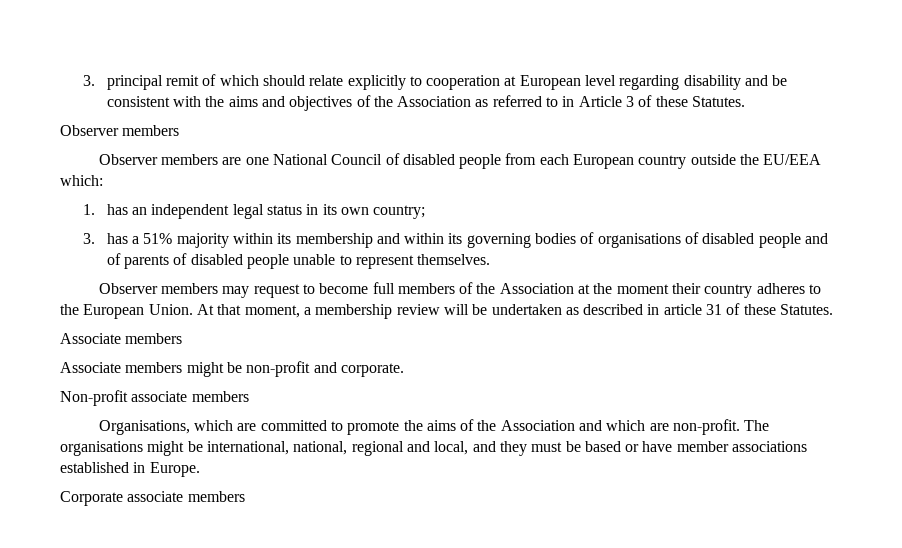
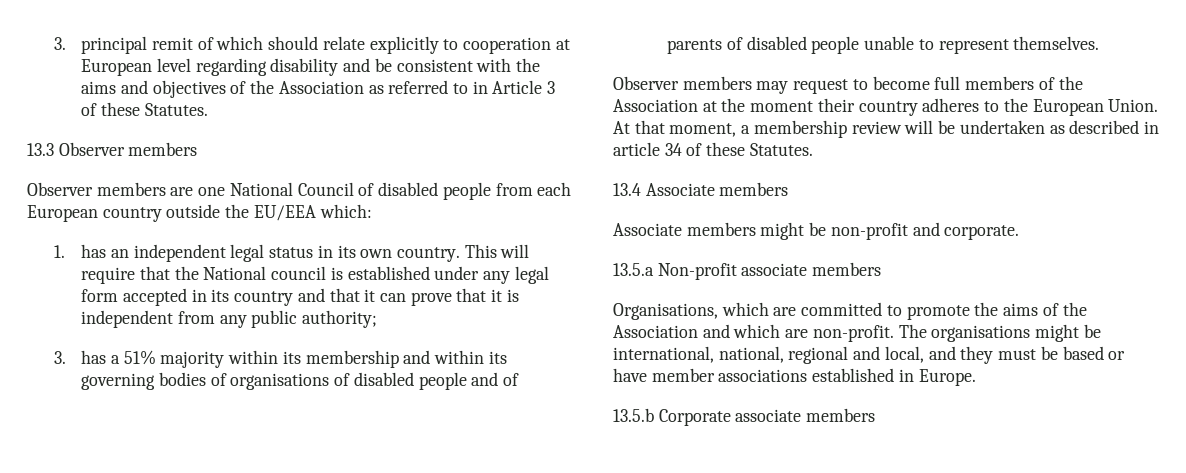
(746, 101) none -> [27,143,54,156] 13.3
[373,205,426,219] country; -> [396,244,530,262] [81,266,549,284] [81,288,519,306] [81,310,378,328] country. This will require that the National council is established under any legal form accepted in its country and that it can prove that it is independent from any public authority;
[706,303,834,315] 31 of these Statutes. // -> [664,142,813,156] [613,183,641,196] 34 of these Statutes. // 13.4
(404, 370) none -> [613,263,654,276] 13.5.a
(200, 469) none -> [613,408,654,422] 13.5.b

